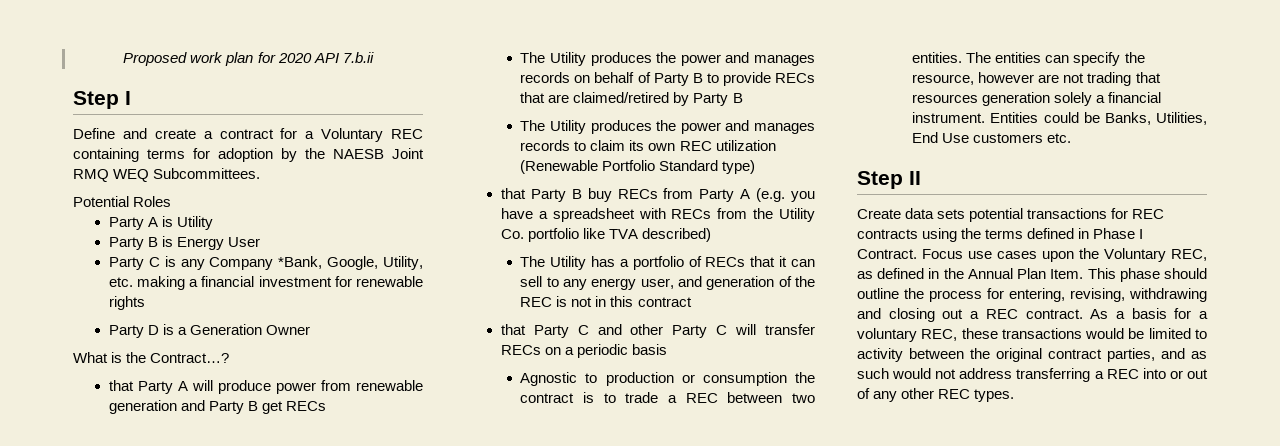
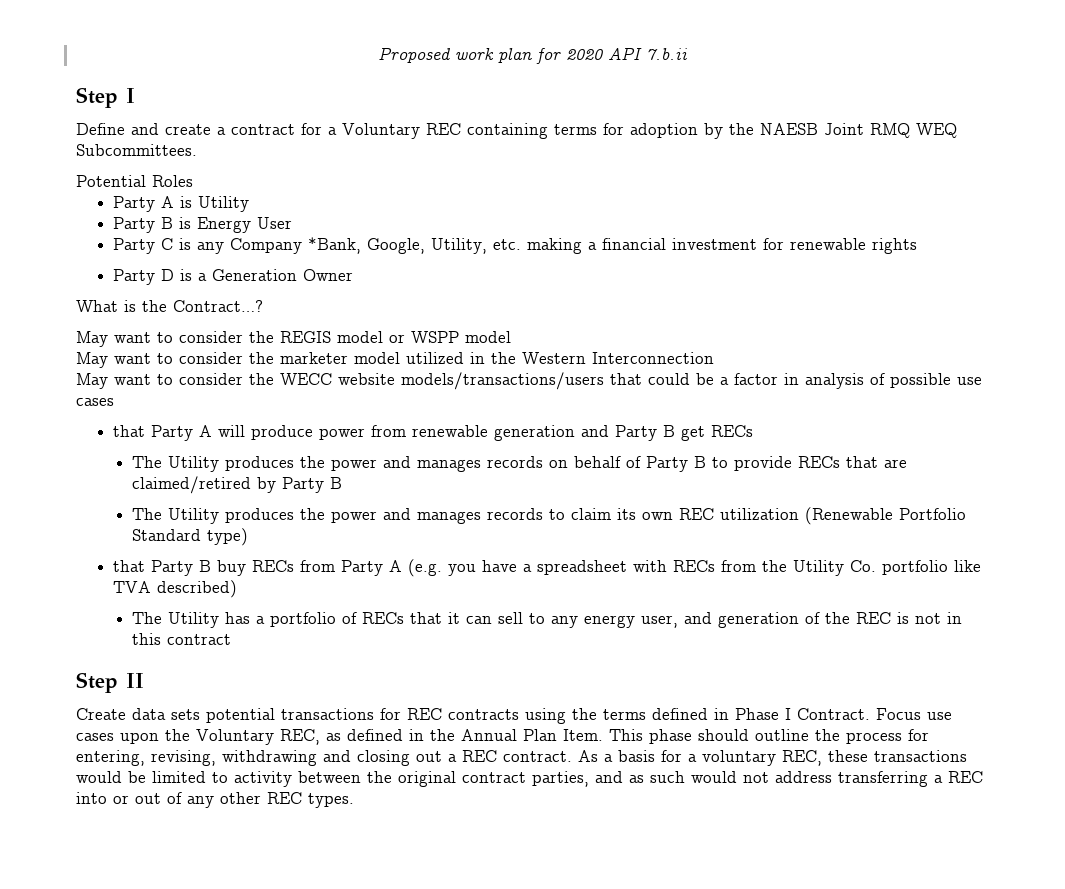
(230, 358) none -> [76,331,511,347] [76,352,714,368] [76,372,982,390] [76,398,114,406] // May want to consider the REGIS model or WSPP model // May want to consider the marketer model utilized in the Western Interconnection // May want to consider the WECC website models/transactions/users that could be a factor in analysis of possible use cases
[500,324,815,338] [500,344,668,358] [520,372,815,386] [520,392,815,403] [912,52,1145,66] [912,72,1161,86] [912,92,1162,106] [912,112,1207,125] [912,132,1072,143] // that Party C and other Party C will transfer RECs on a periodic basis // Agnostic to production or consumption the contract is to trade a REC between two entities. The entities can specify the resource, however are not trading that resources generation solely a financial instrument. Entities could be Banks, Utilities, End Use customers etc. -> (232, 639) none

